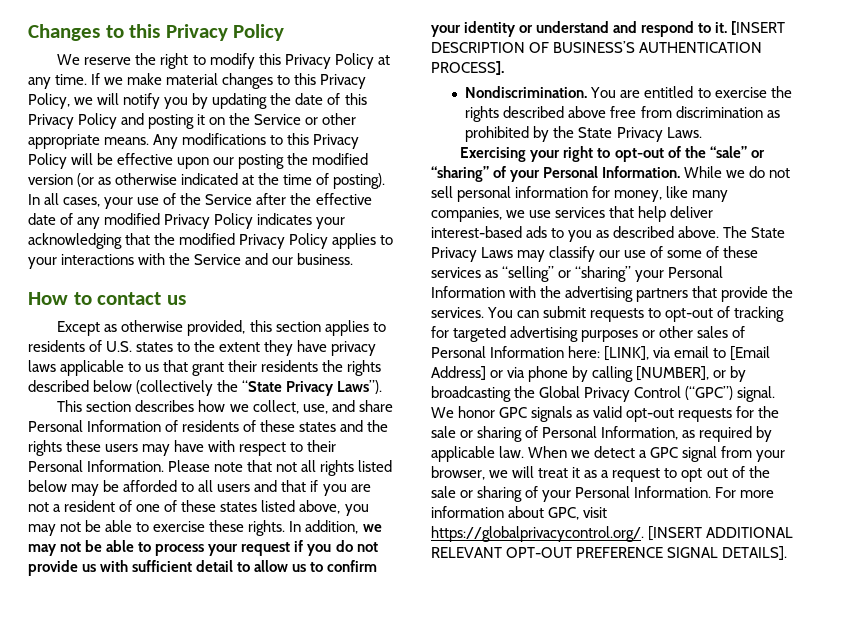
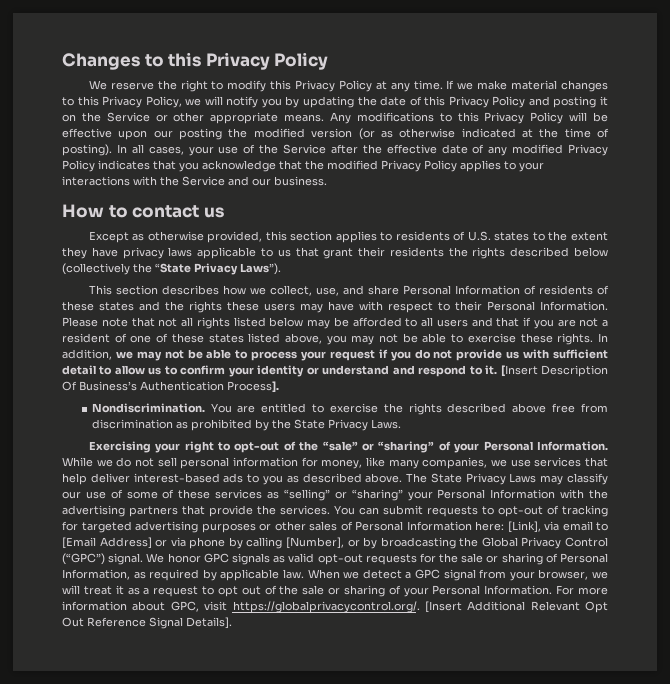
[316,217,346,229] [28,233,122,249] your acknowledging -> [153,160,276,172] that you acknowledge
[731,21,786,35] [431,41,763,53] [431,61,504,75] [INSERT DESCRIPTION OF BUSINESS’S AUTHENTICATION PROCESS]. -> [500,365,608,377] [62,381,279,393] [Insert Description Of Business’s Authentication Process].
[604,346,650,361] [LINK], -> [507,521,541,533] [Link],
[636,366,710,381] [NUMBER], -> [286,537,344,549] [Number],
[648,526,794,541] [431,546,788,560] [INSERT ADDITIONAL RELEVANT OPT-OUT PREFERENCE SIGNAL DETAILS]. -> [424,601,608,613] [62,617,232,629] [Insert Additional Relevant Opt Out Reference Signal Details].

